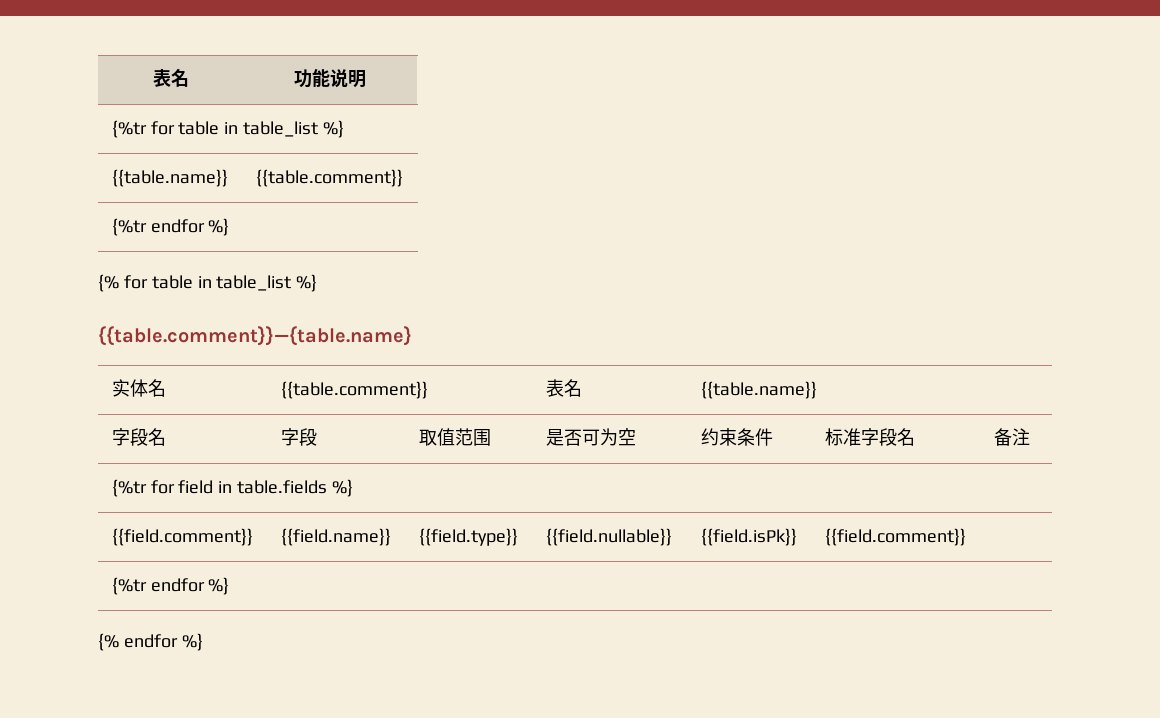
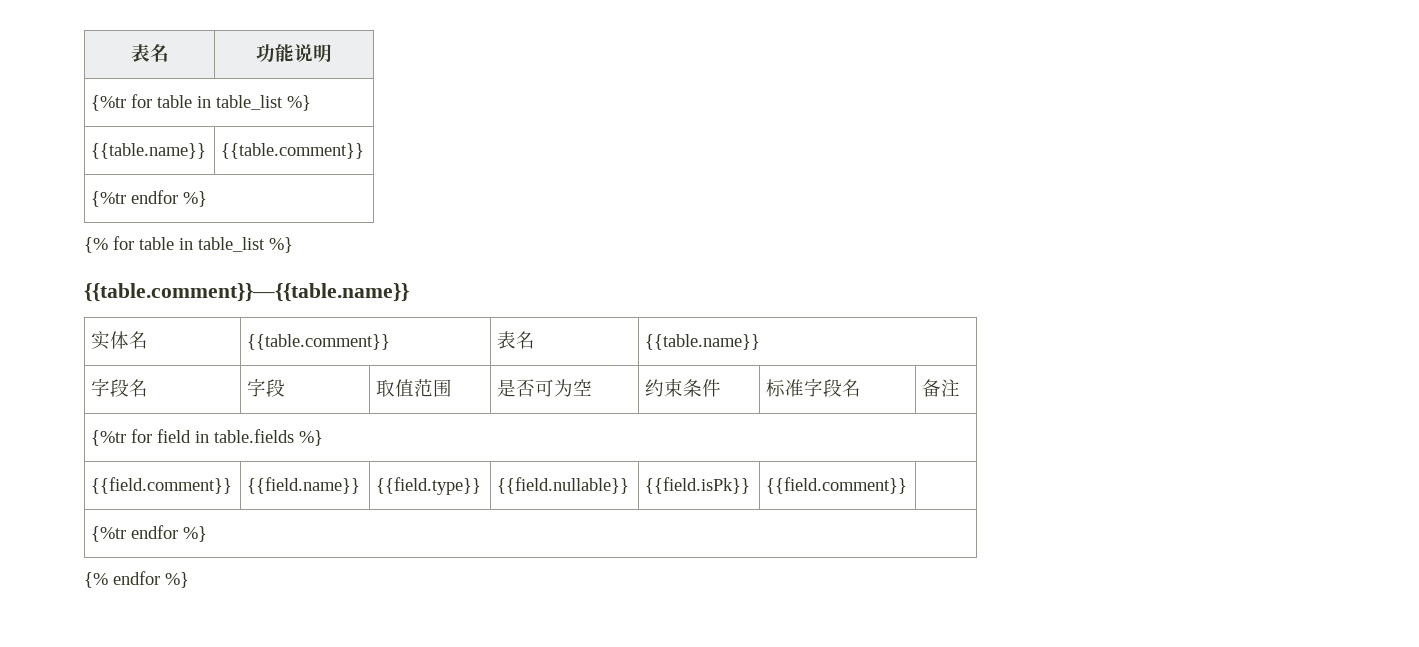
[98,326,412,346] {{table.comment}}—{table.name} -> [84,283,409,302] {{table.comment}}—{{table.name}}

